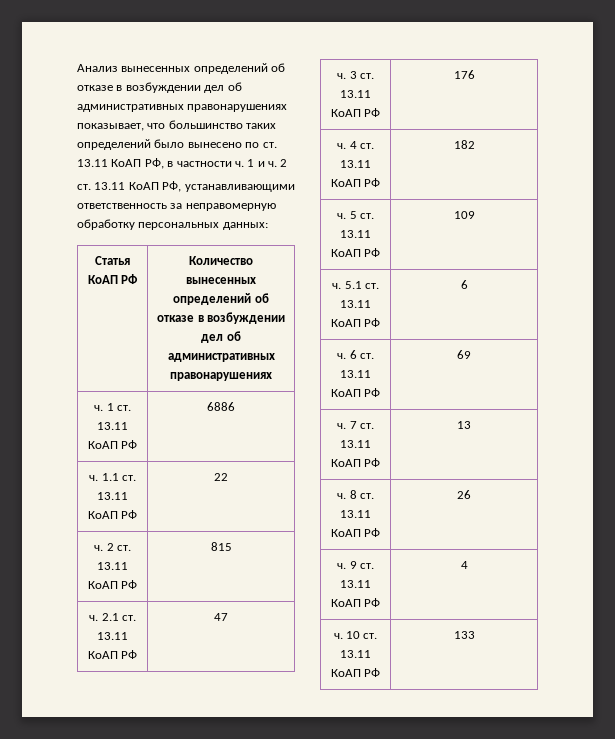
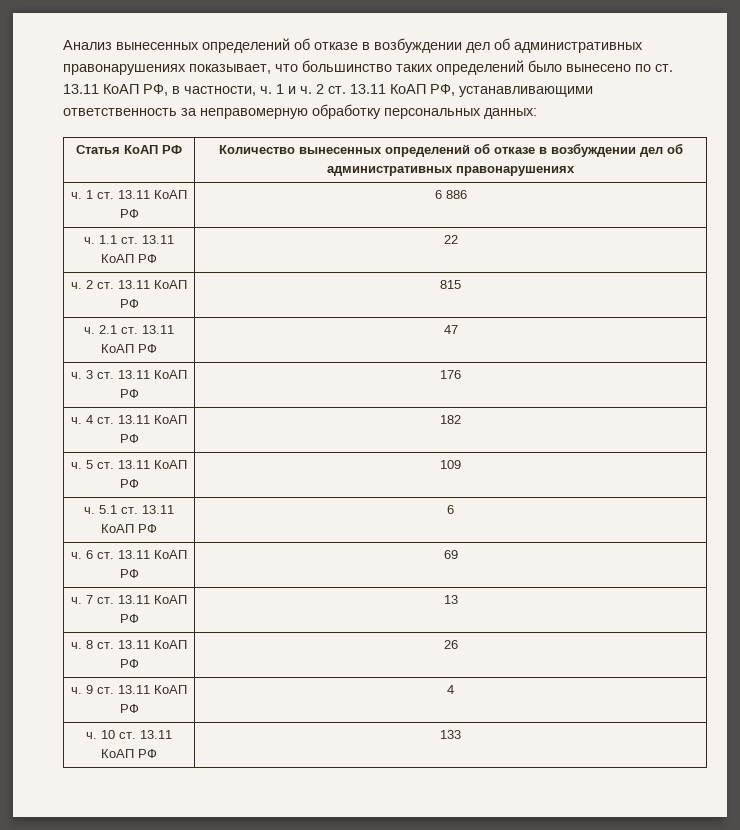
[176,161,232,167] частности -> [184,86,256,96] частности,
(288, 163) // -> (324, 89) none
[207,402,235,411] 6886 -> [434,190,467,199] 6 886

